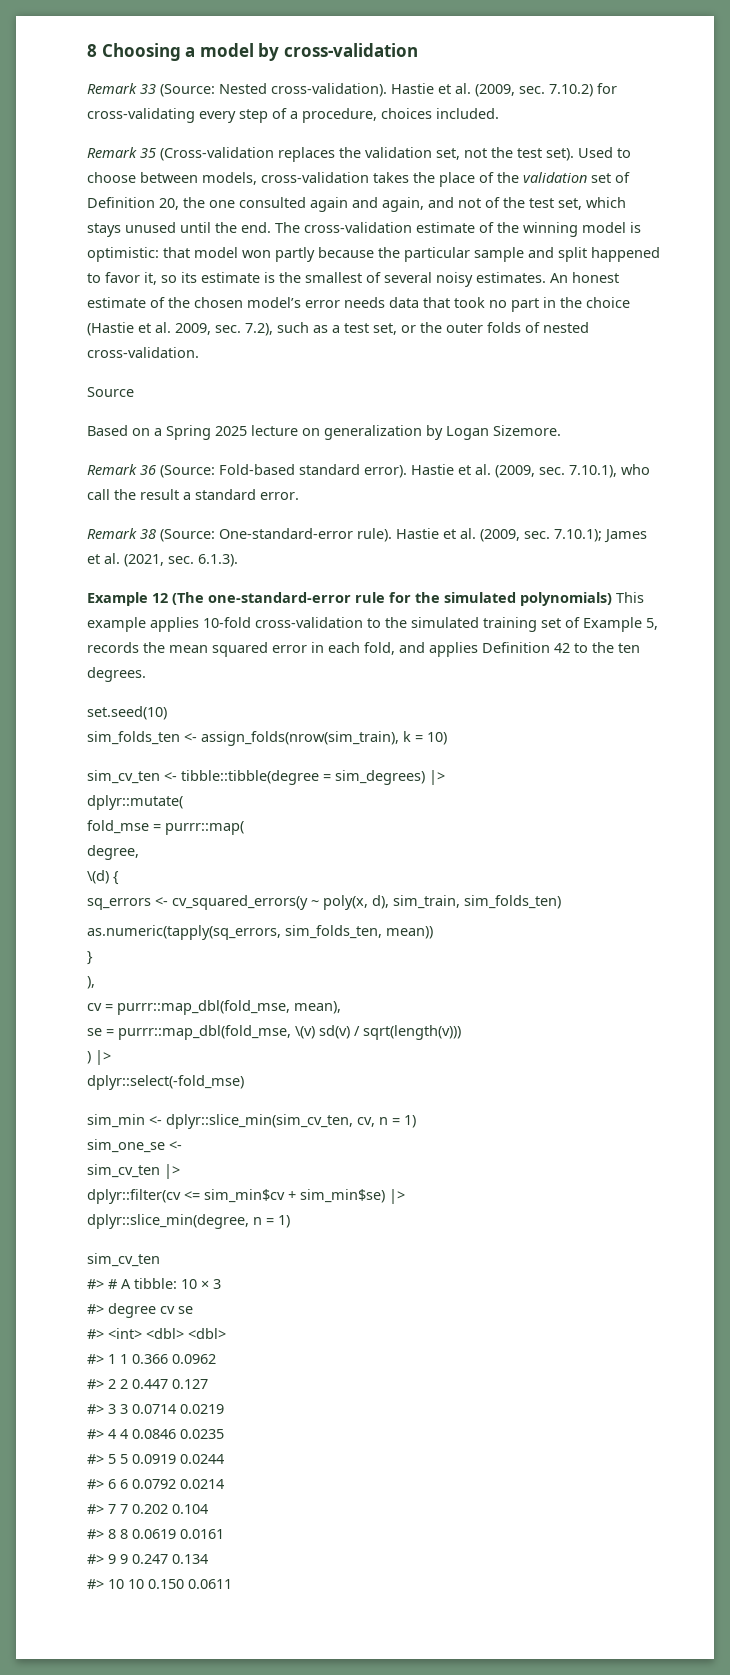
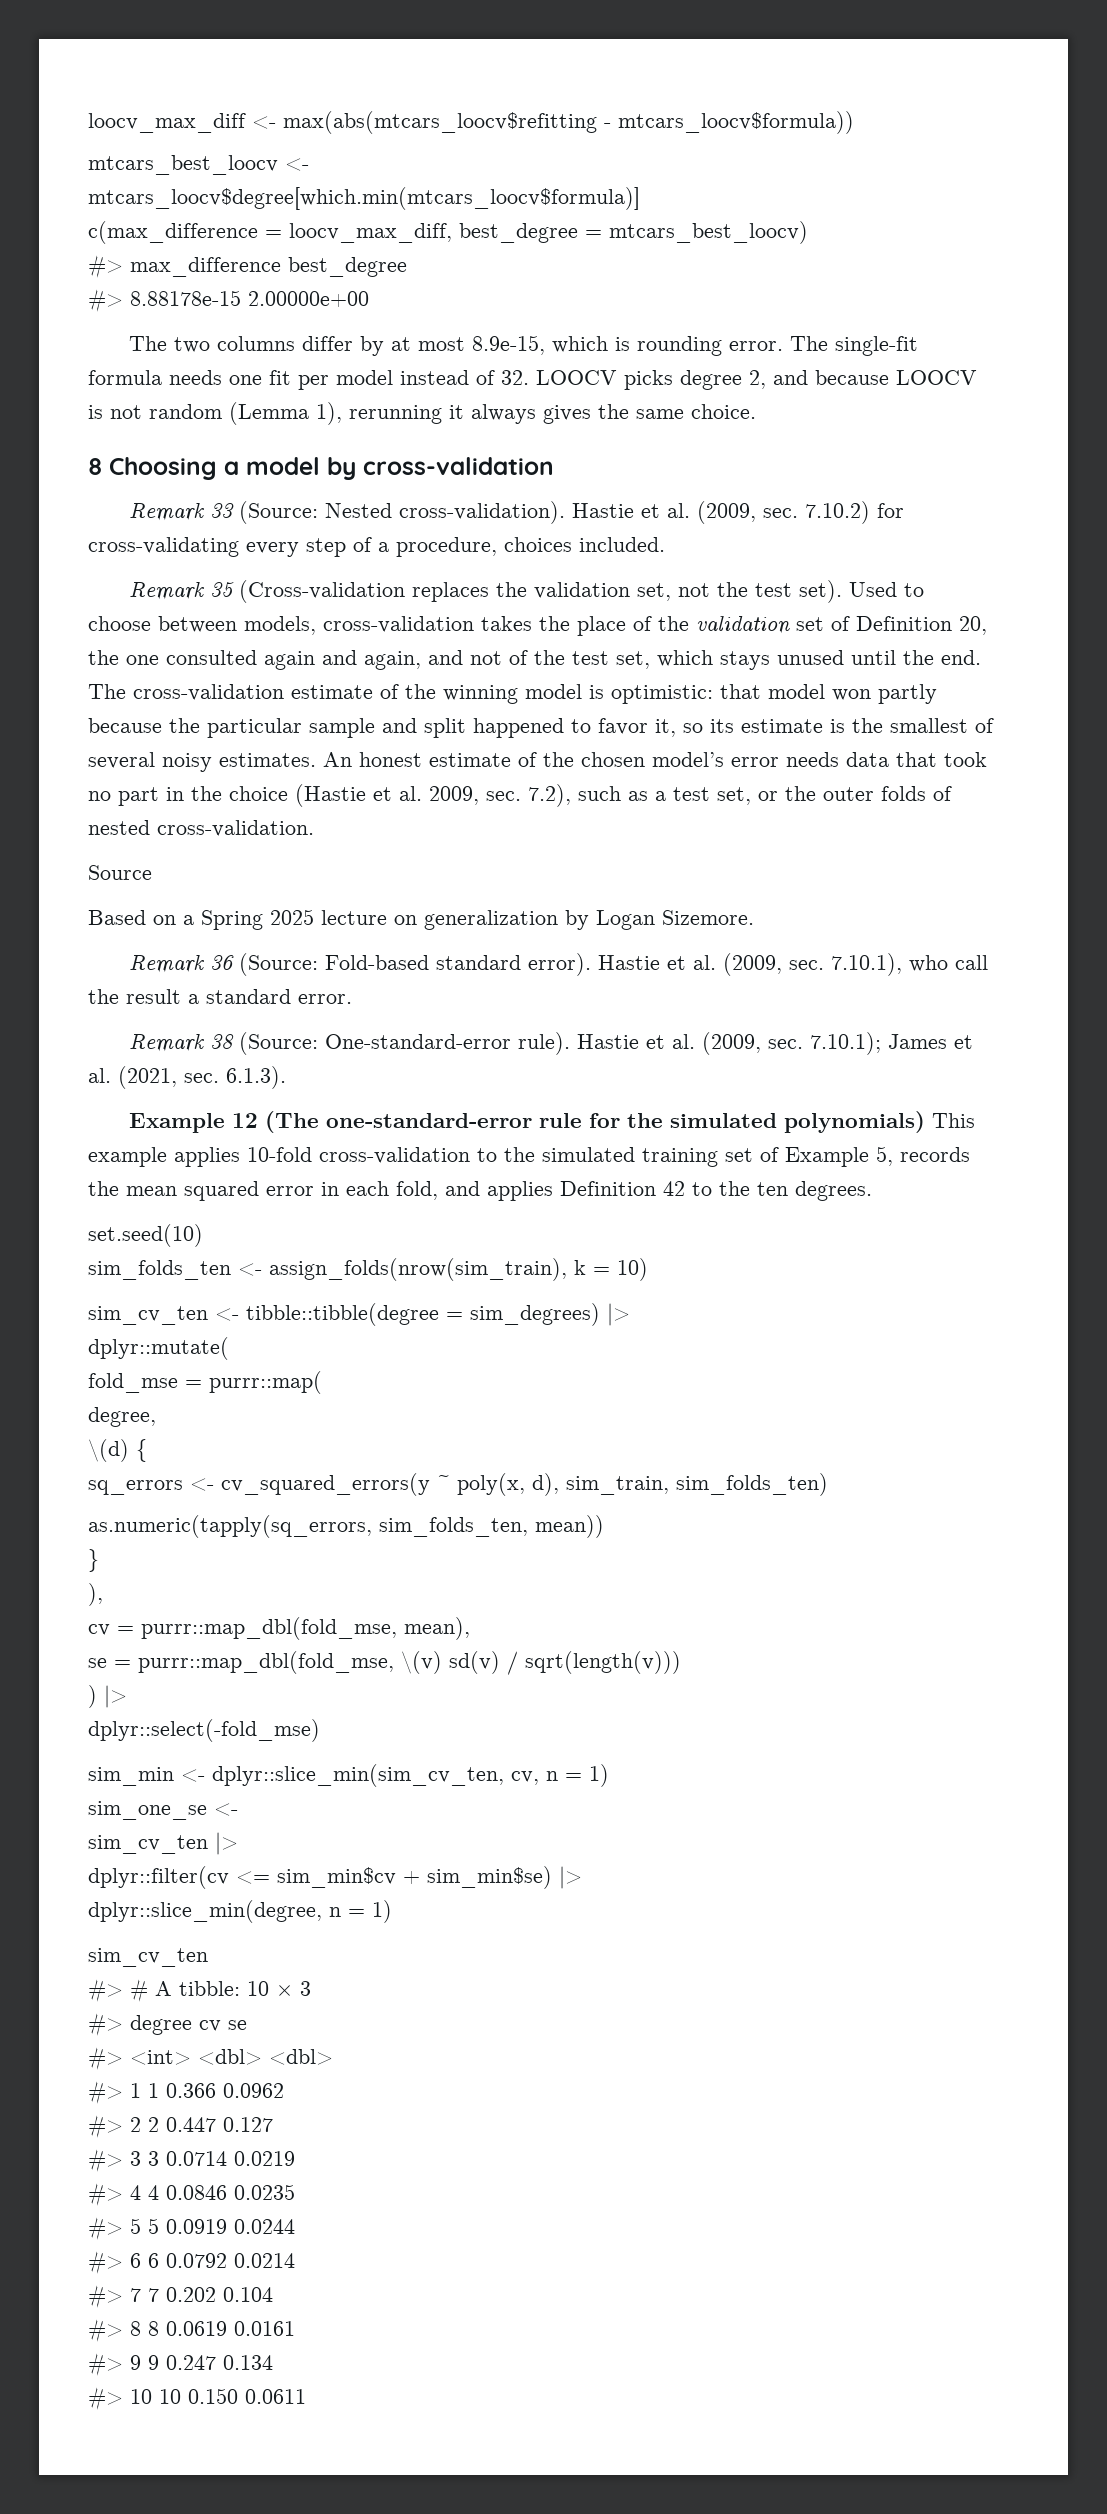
(87, 50) none -> [88,111,854,134] [88,155,309,175] [88,187,640,210] [88,221,808,244] [88,255,407,278] [88,289,369,312] [129,335,919,356] [88,370,977,390] [88,402,756,425] loocv_max_diff <- max(abs(mtcars_loocv$refitting - mtcars_loocv$formula)) // mtcars_best_loocv <- // mtcars_loocv$degree[which.min(mtcars_loocv$formula)] // c(max_difference = loocv_max_diff, best_degree = mtcars_best_loocv) // #> max_difference best_degree // #> 8.88178e-15 2.00000e+00 // The two columns differ by at most 8.9e-15, which is rounding error. The single-fit formula needs one fit per model instead of 32. LOOCV picks degree 2, and because LOOCV is not random (Lemma 1), rerunning it always gives the same choice. //

